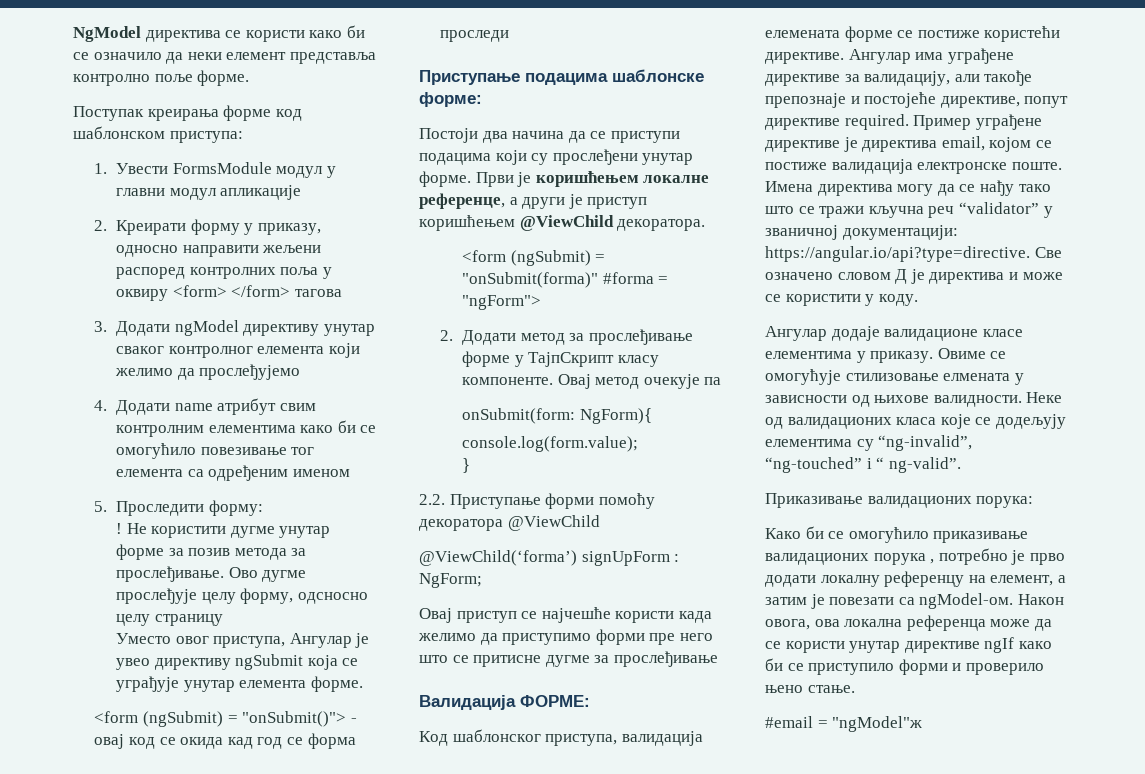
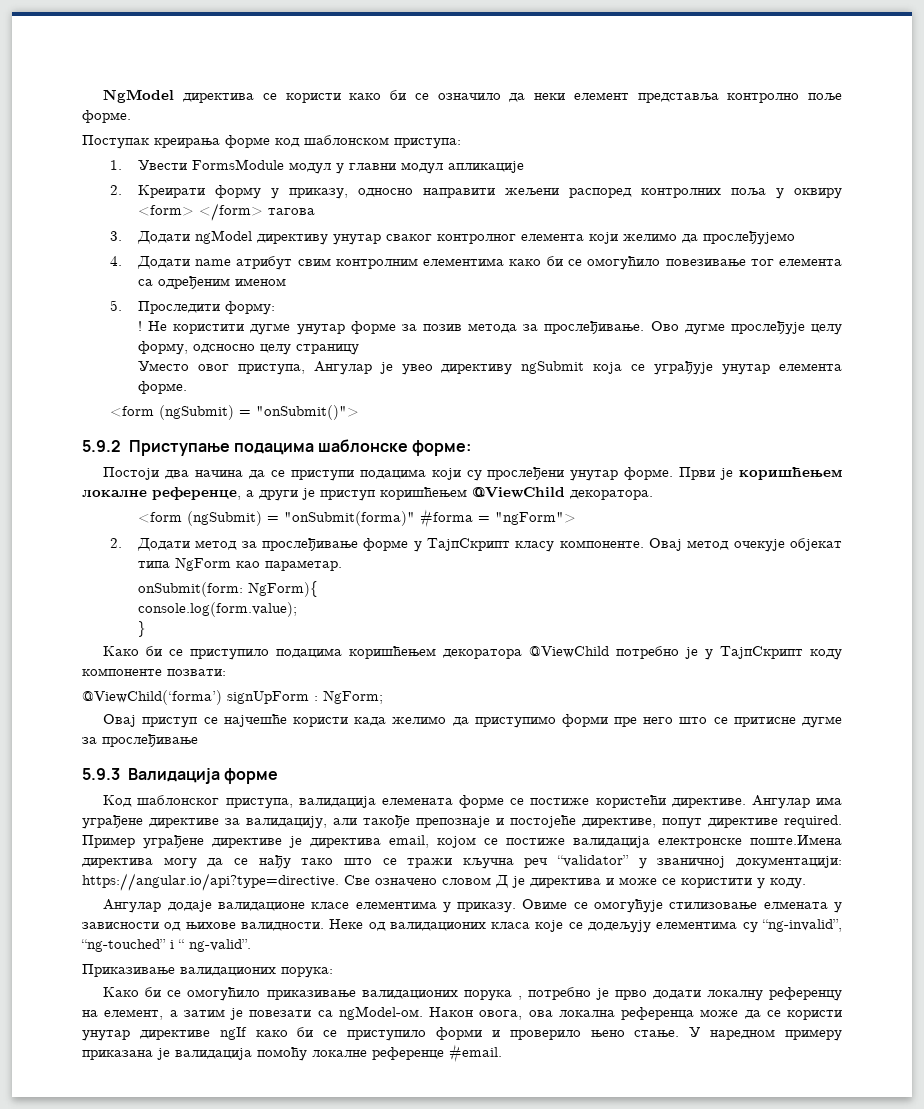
[350,718,357,723] [94,733,356,749] [440,30,510,42] - овај код се окида кад год се форма проследи // -> [82,440,121,452] // 5.9.2
[704,377,722,385] па -> [789,538,842,551] [137,557,342,571] објекат типа NgForm као параметар.
[419,493,655,509] [419,515,600,531] 2.2. Приступање форми помоћу декоратора @ViewChild -> [103,646,842,660] [82,668,226,676] Како би се приступило подацима коришћењем декоратора @ViewChild потребно је у ТајпСкрипт коду компоненте позвати:
[419,695,590,710] Валидација ФОРМЕ: -> [82,768,278,784] 5.9.3 Валидација форме
[1011,162,1062,170] [765,181,813,192] поште. Имена -> [750,835,842,845] поште.Имена
[765,716,923,732] // #email = "ngModel"ж -> [689,1027,842,1041] [82,1044,502,1063] У наредном примеру приказана је валидација помоћу локалне референце #email.

